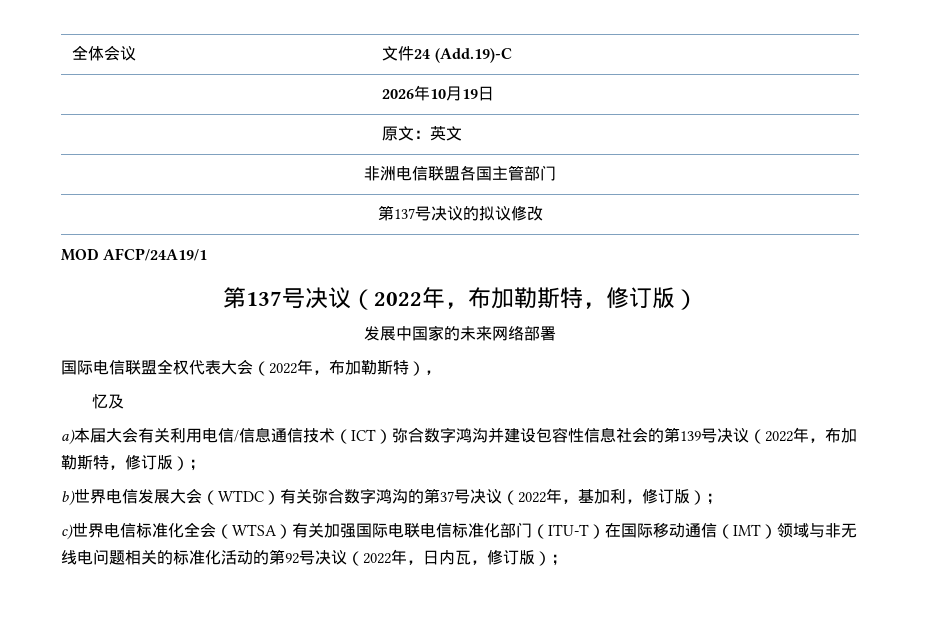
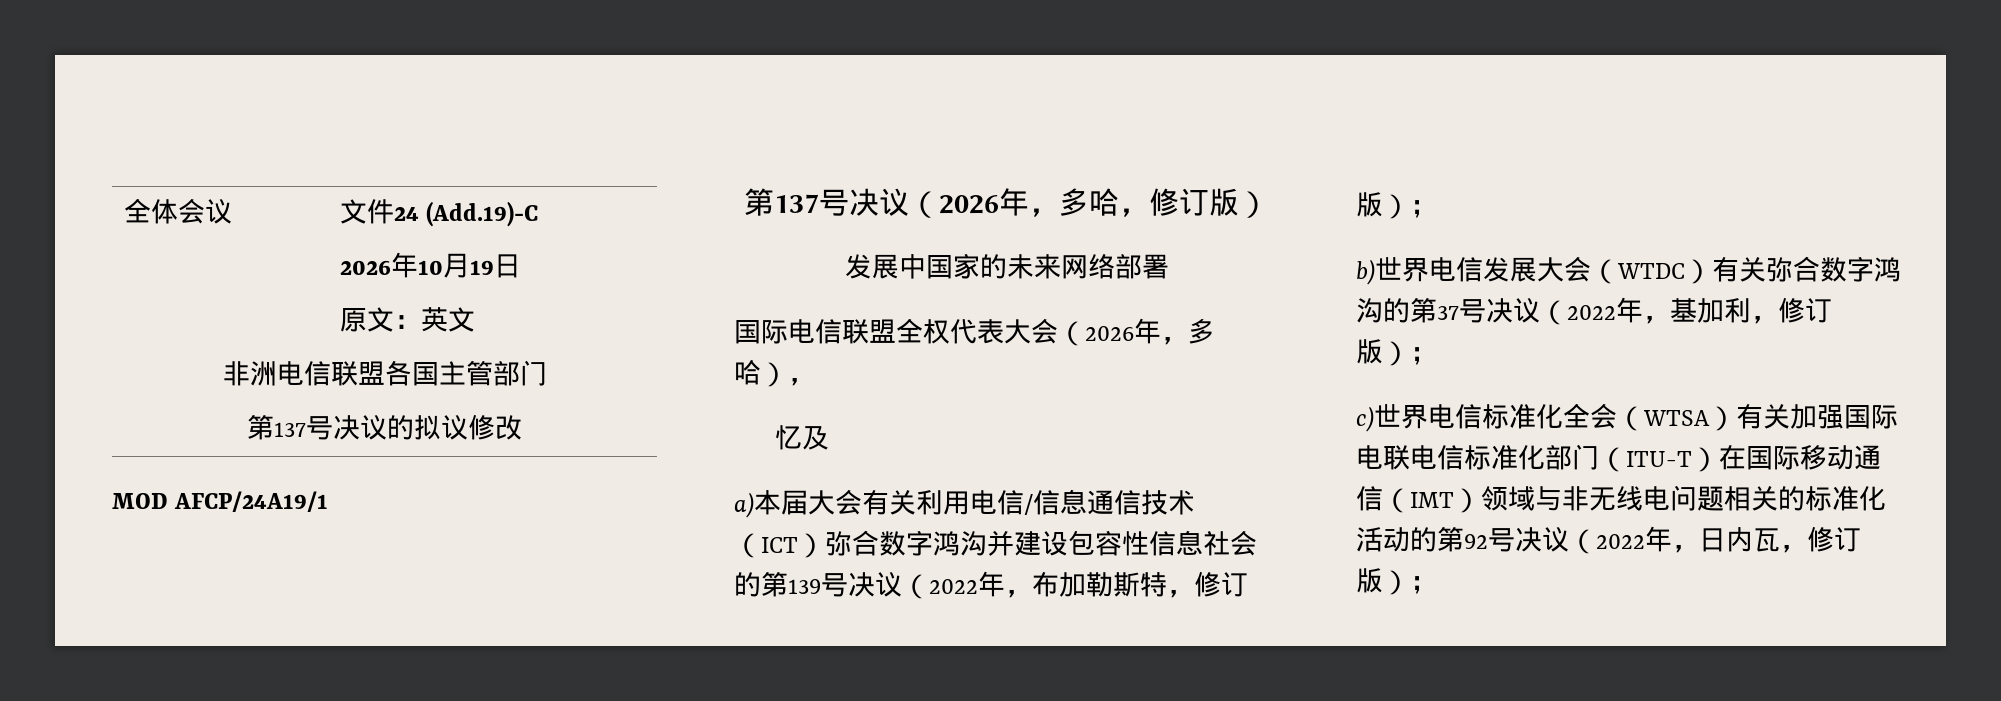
[373,287,583,309] 2022年，布加勒斯特 -> [939,188,1119,217] 2026年，多哈
[269,359,409,375] 2022年，布加勒斯特 -> [1085,318,1215,345] [734,359,761,385] 2026年，多哈

